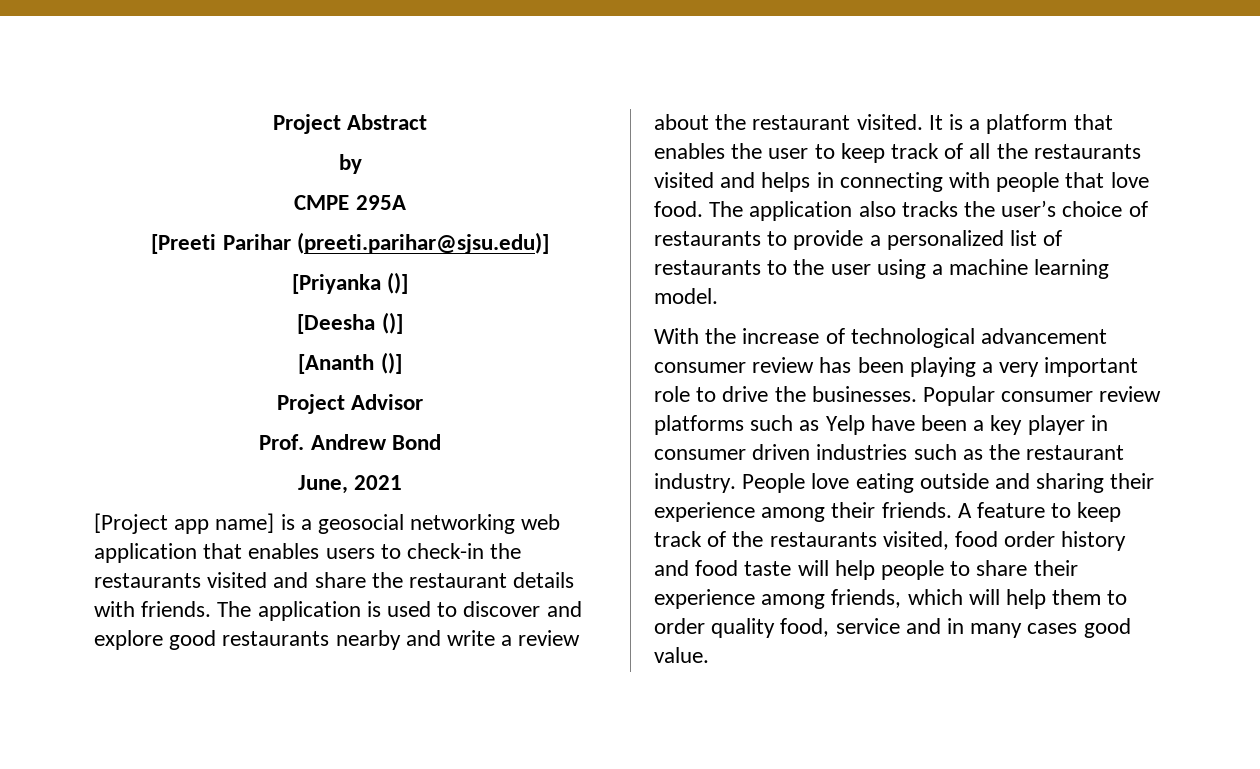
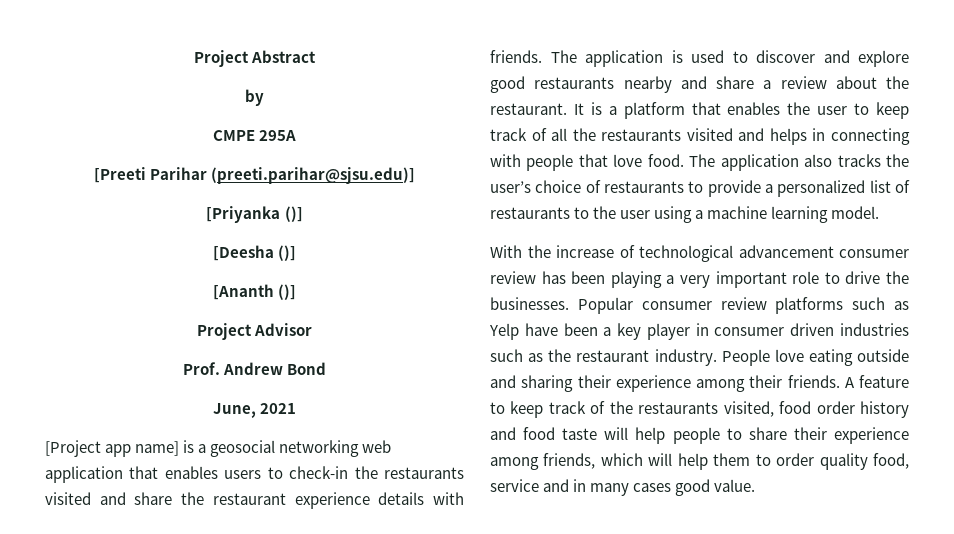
(508, 580) none -> [294,492,370,509] experience
[447,630,496,646] write -> [716,76,754,89] share
[752,114,923,130] restaurant visited. -> [490,103,567,115] restaurant.

